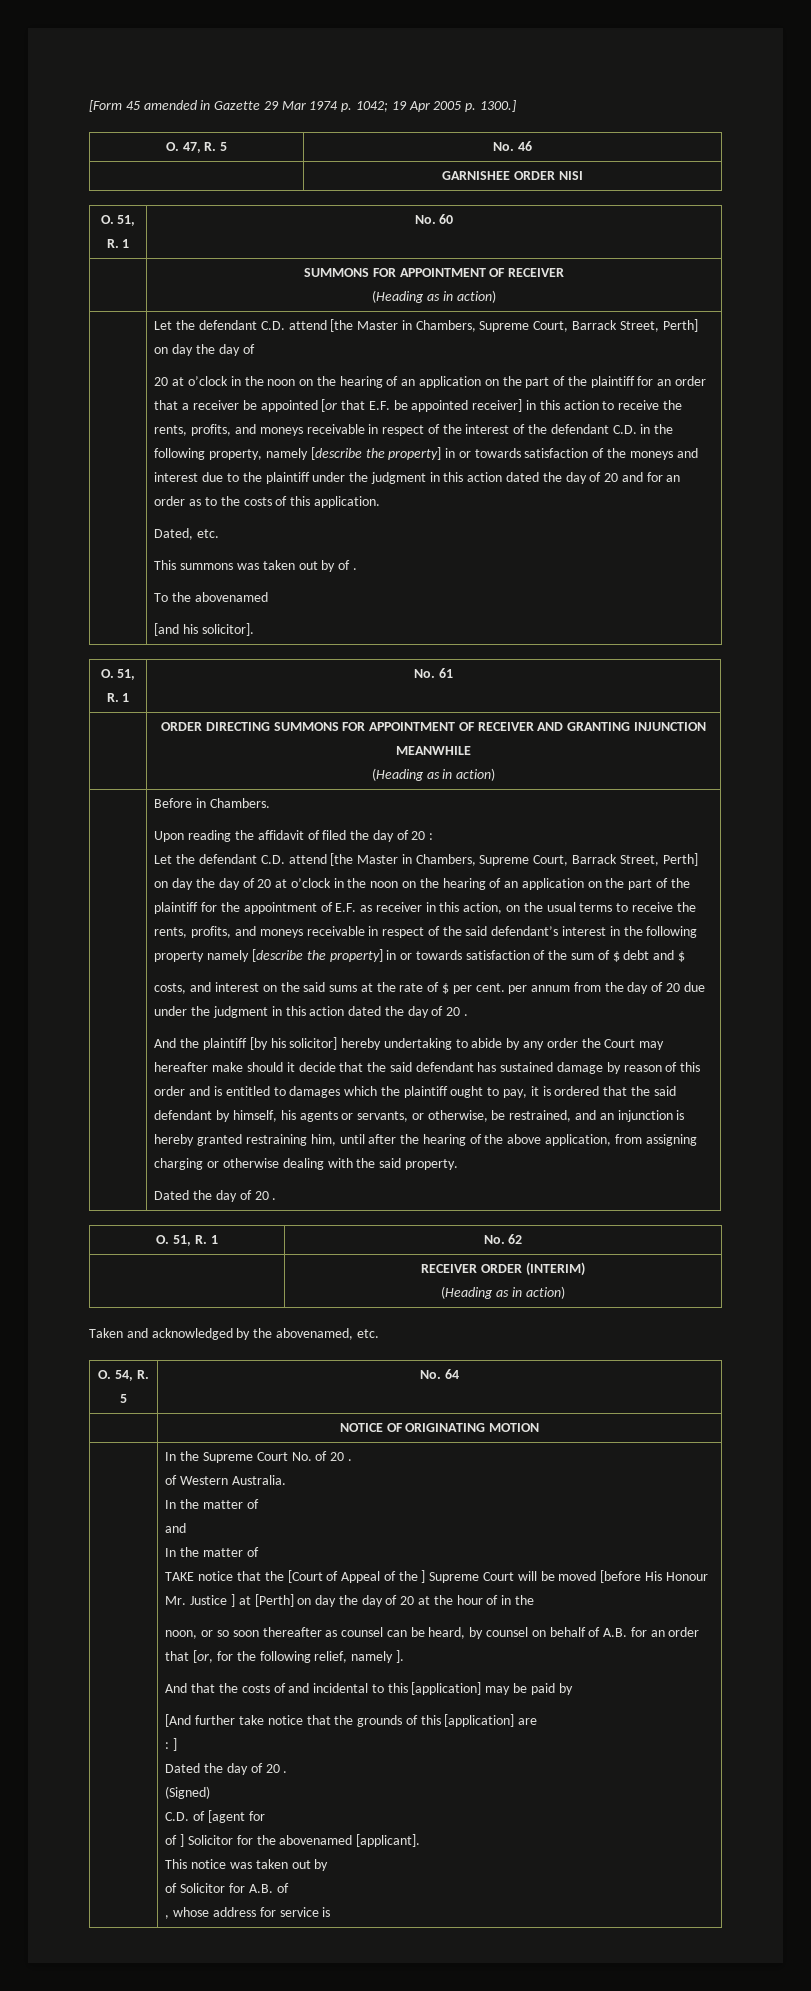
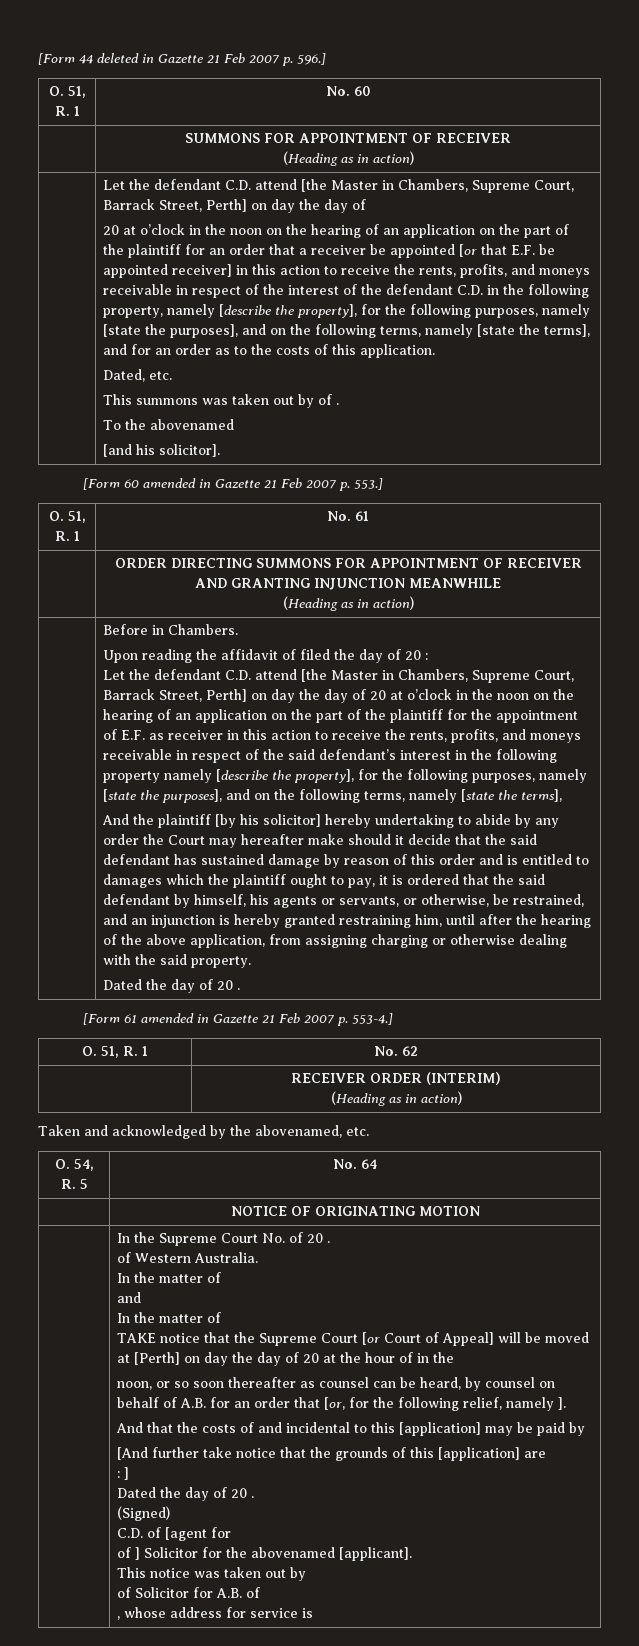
[89,100,516,112] [165,142,228,153] [493,141,532,151] [442,171,583,180] [Form 45 amended in Gazette 29 Mar 1974 p. 1042; 19 Apr 2005 p. 1300.] // O. 47, R. 5 | No. 46 // | GARNISHEE ORDER NISI -> [38,53,326,66] [Form 44 deleted in Gazette 21 Feb 2007 p. 596.]
[388,447,698,460] [154,472,619,484] property] in or towards satisfaction of the moneys and interest due to the plaintiff under the judgment in this action dated the day of 20 -> [297,304,591,318] [103,324,591,338] property], for the following purposes, namely [state the purposes], and on the following terms, namely [state the terms],
(254, 629) none -> [83,478,384,491] // [Form 60 amended in Gazette 21 Feb 2007 p. 553.]
[463,902,613,914] action, on the usual terms -> [271,730,312,740] action
[329,949,685,962] [154,982,705,994] [154,1006,468,1018] property] in or towards satisfaction of the sum of $ debt and $ // costs, and interest on the said sums at the rate of $ per cent. per annum from the day of 20 due under the judgment in this action dated the day of 20 . -> [294,769,588,783] [103,789,563,803] property], for the following purposes, namely [state the purposes], and on the following terms, namely [state the terms],
(277, 1199) none -> [83,1013,394,1026] // [Form 61 amended in Gazette 21 Feb 2007 p. 553-4.]
[287,1570,708,1583] [165,1594,235,1607] [Court of Appeal of the ] Supreme Court will be moved [before His Honour Mr. Justice ] -> [259,1332,590,1346] Supreme Court [or Court of Appeal] will be moved

